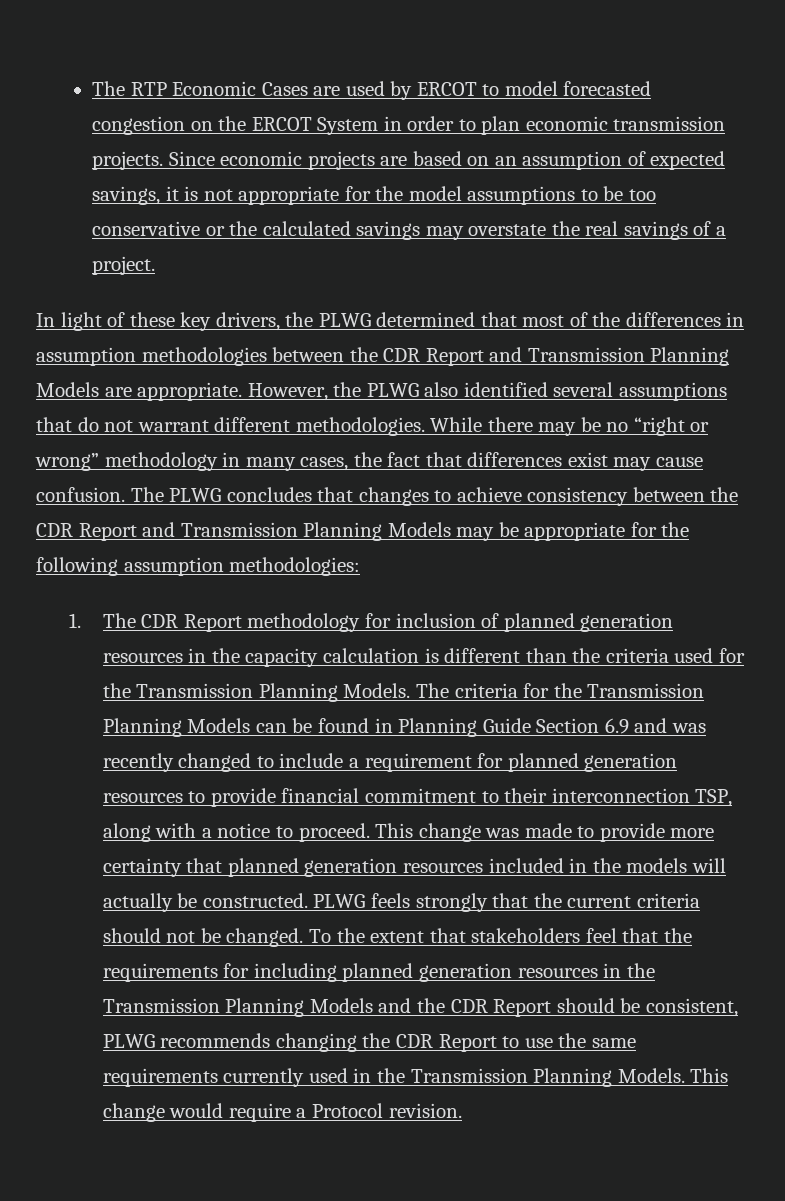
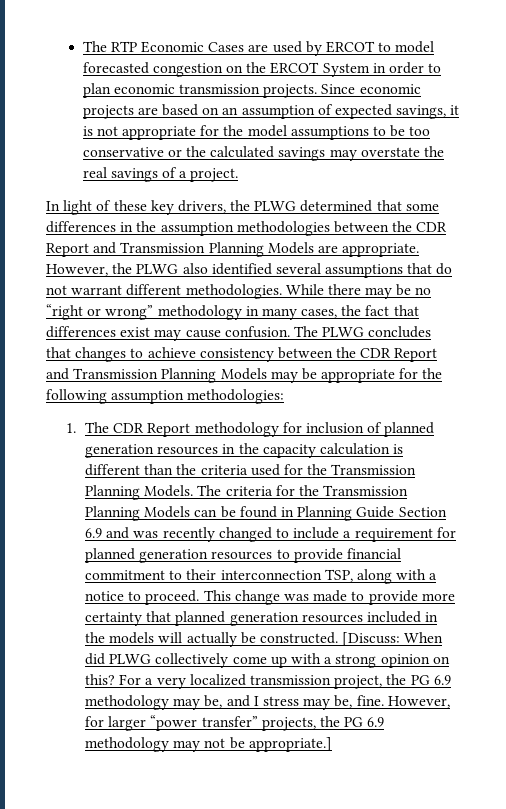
[522,312,621,327] most of the -> [405,203,439,211] some
(745, 319) none -> [136,221,157,232] the
[313,893,700,912] [102,928,692,947] [102,963,655,982] [102,998,738,1017] [102,1033,636,1052] [102,1068,729,1087] [102,1103,462,1122] PLWG feels strongly that the current criteria should not be changed. To the extent that stakeholders feel that the requirements for including planned generation resources in the Transmission Planning Models and the CDR Report should be consistent, PLWG recommends changing the CDR Report to use the same requirements currently used in the Transmission Planning Models. This change would require a Protocol revision. -> [342,632,444,646] [85,653,450,668] [85,674,451,689] [85,695,450,710] [85,715,385,731] [85,737,332,752] [Discuss: When did PLWG collectively come up with a strong opinion on this? For a very localized transmission project, the PG 6.9 methodology may be, and I stress may be, fine. However, for larger “power transfer” projects, the PG 6.9 methodology may not be appropriate.]

